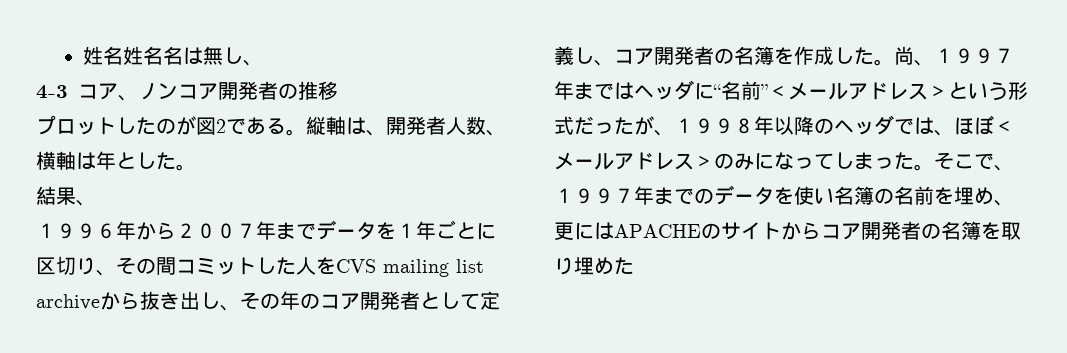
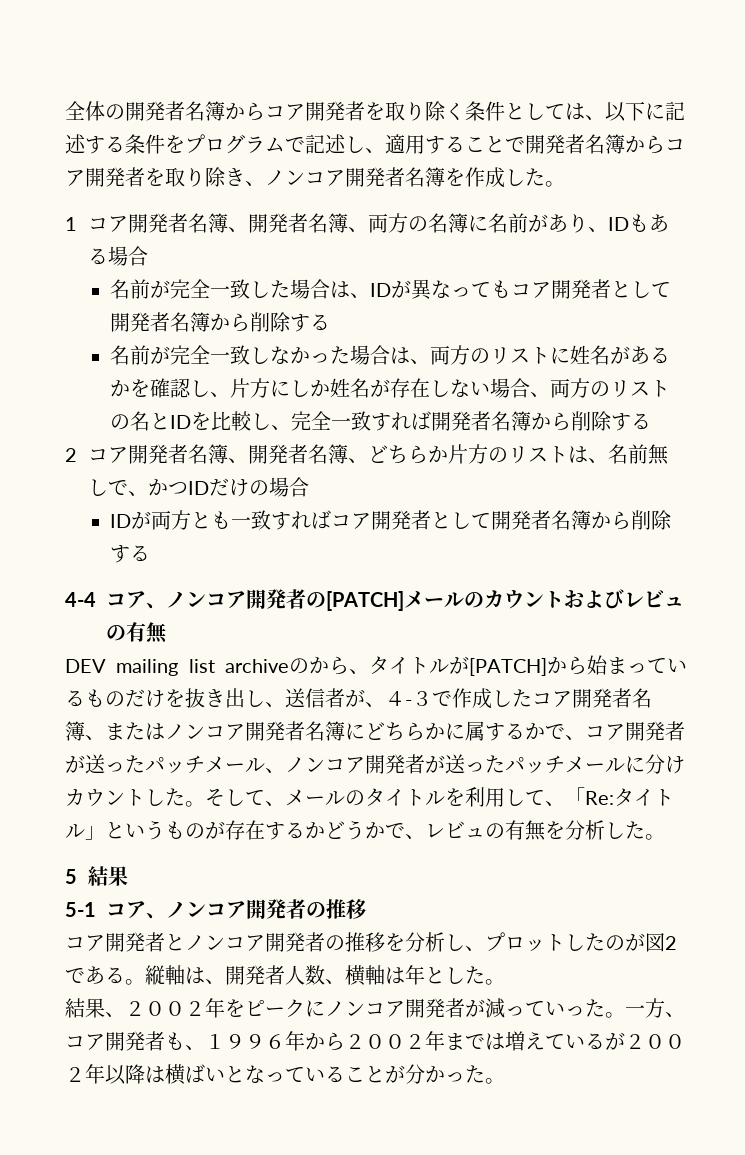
[83,46,264,66] [36,85,68,99] 姓名姓名名は無し、 // 4-3 -> [65,101,685,122] [65,134,685,154] [65,167,565,188] [65,213,670,233] [88,246,149,266] [110,279,672,300] [110,312,331,332] [110,345,671,365] [110,378,671,398] [110,411,652,431] [65,444,670,465] [88,477,310,497] [110,510,673,530] [110,545,151,563] [65,589,684,611] [106,622,167,644] [65,655,687,676] [65,688,652,709] [65,721,685,741] [65,754,685,774] [65,787,674,807] [65,820,665,841] [65,866,129,886] [65,902,96,917] 全体の開発者名簿からコア開発者を取り除く条件としては、以下に記述する条件をプログラムで記述し、適用することで開発者名簿からコア開発者を取り除き、ノンコア開発者名簿を作成した。 // 1コア開発者名簿、開発者名簿、両方の名簿に名前があり、IDもある場合 // 名前が完全一致した場合は、IDが異なってもコア開発者として開発者名簿から削除する // 名前が完全一致しなかった場合は、両方のリストに姓名があるかを確認し、片方にしか姓名が存在しない場合、両方のリストの名とIDを比較し、完全一致すれば開発者名簿から削除する // 2コア開発者名簿、開発者名簿、どちらか片方のリストは、名前無しで、かつIDだけの場合 // IDが両方とも一致すればコア開発者として開発者名簿から削除する // 4-4コア、ノンコア開発者の[PATCH]メールのカウントおよびレビュの有無 // DEV mailing list archiveのから、タイトルが[PATCH]から始まっているものだけを抜き出し、送信者が、４-３で作成したコア開発者名簿、またはノンコア開発者名簿にどちらかに属するかで、コア開発者が送ったパッチメール、ノンコア開発者が送ったパッチメールに分けカウントした。そして、メールのタイトルを利用して、「Re:タイトル」というものが存在するかどうかで、レビュの有無を分析した。 // 5結果 // 5-1
(338, 90) none -> [65,932,485,952] コア開発者とノンコア開発者の推移を分析し、
(96, 203) // -> [125,998,685,1018] [65,1031,205,1051] ２００２年をピークにノンコア開発者が減っていった。一方、コア開発者も、
[236,220,496,240] [36,256,484,277] [36,291,500,311] [554,46,1014,66] [554,80,1028,101] [554,115,1014,136] [554,152,1014,171] [554,185,1014,206] [554,221,1021,240] [554,257,634,275] ７年までデータを１年ごとに区切り、その間コミットした人をCVS mailing list archiveから抜き出し、その年のコア開発者として定義し、コア開発者の名簿を作成した。尚、１９９７年まではヘッダに“名前”＜メールアドレス＞という形式だったが、１９９８年以降のヘッダでは、ほぼ＜メールアドレス＞のみになってしまった。そこで、１９９７年までのデータを使い名簿の名前を埋め、更にはAPACHEのサイトからコア開発者の名簿を取り埋めた -> [405,1031,685,1051] [65,1064,505,1085] ２年までは増えているが２００２年以降は横ばいとなっていることが分かった。

